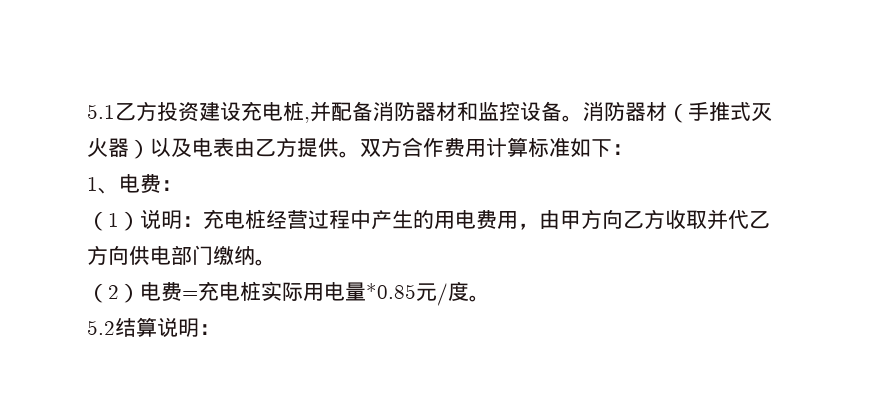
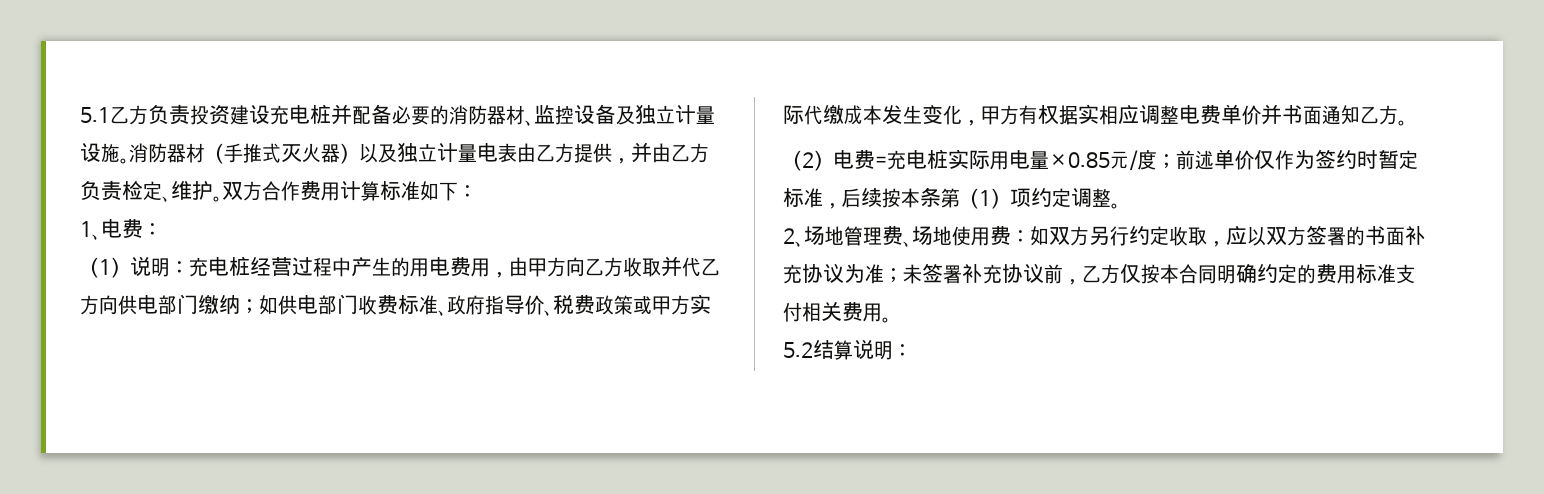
(157, 111) none -> [148,104,190,125] 负责
[304,101,478,123] ,并配备消防器材和 -> [331,104,534,126] 并配备必要的消防器材、
(562, 111) none -> [616,104,715,125] [80,143,120,162] 及独立计量设施
(192, 147) none -> [397,142,477,163] 独立计量
(339, 147) none -> [612,142,709,164] [80,180,213,202] ，并由乙方负责检定、维护
(255, 255) none -> [240,294,711,316] [783,104,1398,126] ；如供电部门收费标准、政府指导价、税费政策或甲方实际代缴成本发生变化，甲方有权据实相应调整电费单价并书面通知乙方
[366,283,416,299] *0.85 -> [1049,152,1110,168] ×0.85
(469, 291) none -> [1157,149,1418,170] [783,187,1120,209] [783,225,1426,247] [783,263,1415,285] [783,301,882,322] ；前述单价仅作为签约时暂定标准，后续按本条第（1）项约定调整。 // 2、场地管理费、场地使用费：如双方另行约定收取，应以双方签署的书面补充协议为准；未签署补充协议前，乙方仅按本合同明确约定的费用标准支付相关费用

